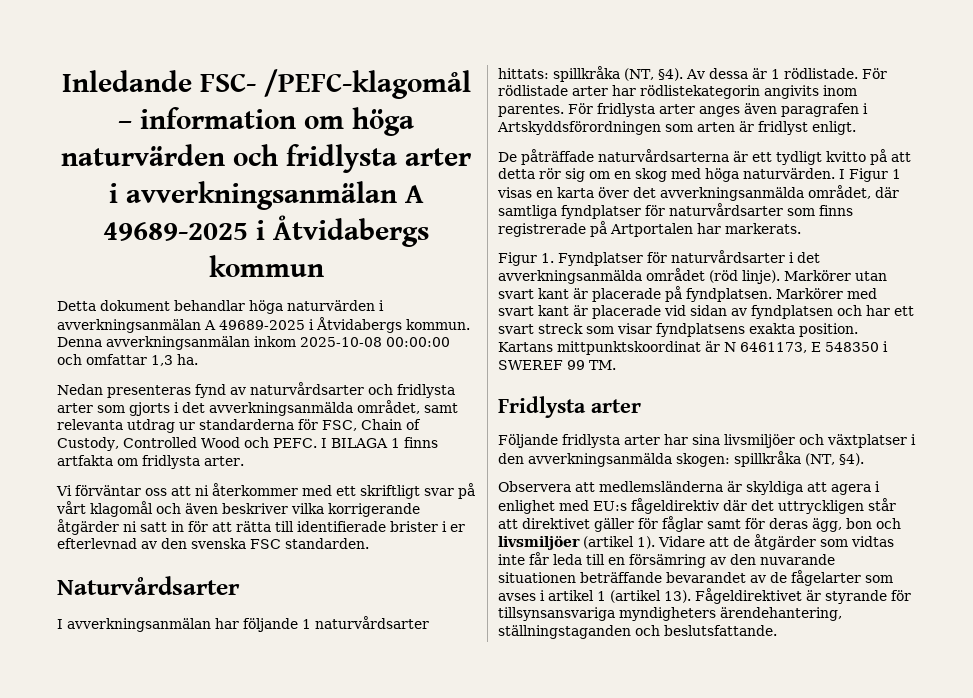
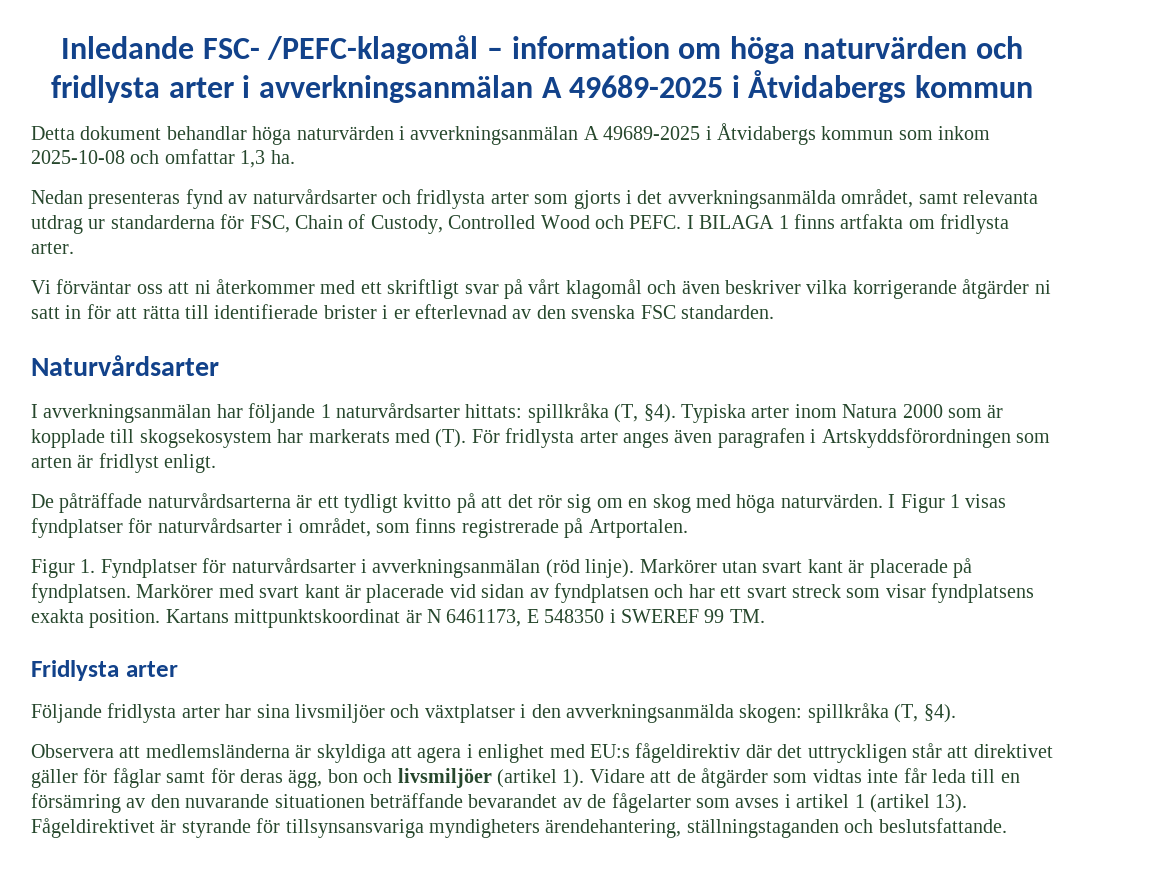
[406,319,470,330] [57,336,250,350] kommun. Denna avverkningsanmälan -> [821,126,933,140] kommun som
[386,337,450,347] 00:00:00 -> (125, 157) none
[624,68,887,81] [498,85,857,99] [498,104,564,117] (NT, §4). Av dessa är 1 rödlistade. För rödlistade arter har rödlistekategorin angivits inom parentes. -> [614,404,1004,423] [31,429,467,448] (T, §4). Typiska arter inom Natura 2000 som är kopplade till skogsekosystem har markerats med (T).
[498,168,535,179] detta -> [507,494,533,508] det
[536,185,899,201] [498,205,557,219] en karta över det avverkningsanmälda området, där samtliga -> (1007, 501) none
(783, 209) none -> [287,518,371,537] i området,
[610,223,801,237] Artportalen har markerats. -> [588,519,688,538] Artportalen.
[797,252,820,263] [498,268,705,284] det avverkningsanmälda området -> [372,559,541,578] avverkningsanmälan
[805,453,835,466] (NT, -> [894,704,919,723] (T,

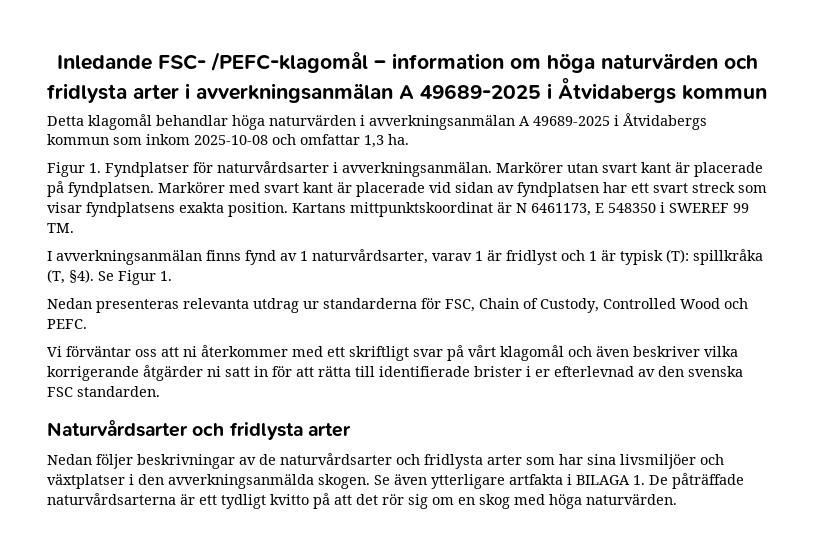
[80,126,162,140] dokument -> [88,114,152,130] klagomål
[31,189,958,209] Nedan presenteras fynd av naturvårdsarter och fridlysta arter som gjorts i det avverkningsanmälda området, samt -> [47,161,763,177] [47,181,767,197] [47,202,749,217] [47,223,74,233] [47,249,763,265] [47,269,172,285] [47,298,179,313] Figur 1. Fyndplatser för naturvårdsarter i avverkningsanmälan. Markörer utan svart kant är placerade på fyndplatsen. Markörer med svart kant är placerade vid sidan av fyndplatsen har ett svart streck som visar fyndplatsens exakta position. Kartans mittpunktskoordinat är N 6461173, E 548350 i SWEREF 99 TM. // I avverkningsanmälan finns fynd av 1 naturvårdsarter, varav 1 är fridlyst och 1 är typisk (T): spillkråka (T, §4). Se Figur 1. // Nedan presenteras
[686,214,1010,234] [31,242,74,254] I BILAGA 1 finns artfakta om fridlysta arter. -> (87, 324) none
[31,403,1004,423] [31,428,1050,448] [31,453,217,473] // I avverkningsanmälan har följande 1 naturvårdsarter hittats: spillkråka (T, §4). Typiska arter inom Natura 2000 som är kopplade till skogsekosystem har markerats med (T). För fridlysta arter anges även paragrafen i Artskyddsförordningen som arten är fridlyst enligt. // -> [192,422,351,440] [47,453,724,469] [47,474,645,489] och fridlysta arter // Nedan följer beskrivningar av de naturvårdsarter och fridlysta arter som har sina livsmiljöer och växtplatser i den avverkningsanmälda skogen. Se även ytterligare artfakta i BILAGA 1.
[888,494,1007,513] [31,518,688,538] [31,558,972,578] [31,583,1035,603] [31,609,765,628] [31,660,178,681] [31,703,956,723] [31,743,1053,763] [31,768,1020,788] [31,793,968,813] [31,818,1007,838] I Figur 1 visas fyndplatser för naturvårdsarter i området, som finns registrerade på Artportalen. // Figur 1. Fyndplatser för naturvårdsarter i avverkningsanmälan (röd linje). Markörer utan svart kant är placerade på fyndplatsen. Markörer med svart kant är placerade vid sidan av fyndplatsen och har ett svart streck som visar fyndplatsens exakta position. Kartans mittpunktskoordinat är N 6461173, E 548350 i SWEREF 99 TM. // Fridlysta arter // Följande fridlysta arter har sina livsmiljöer och växtplatser i den avverkningsanmälda skogen: spillkråka (T, §4). // Observera att medlemsländerna är skyldiga att agera i enlighet med EU:s fågeldirektiv där det uttryckligen står att direktivet gäller för fåglar samt för deras ägg, bon och livsmiljöer (artikel 1). Vidare att de åtgärder som vidtas inte får leda till en försämring av den nuvarande situationen beträffande bevarandet av de fågelarter som avses i artikel 1 (artikel 13). Fågeldirektivet är styrande för tillsynsansvariga myndigheters ärendehantering, ställningstaganden och beslutsfattande. -> (677, 499) none

